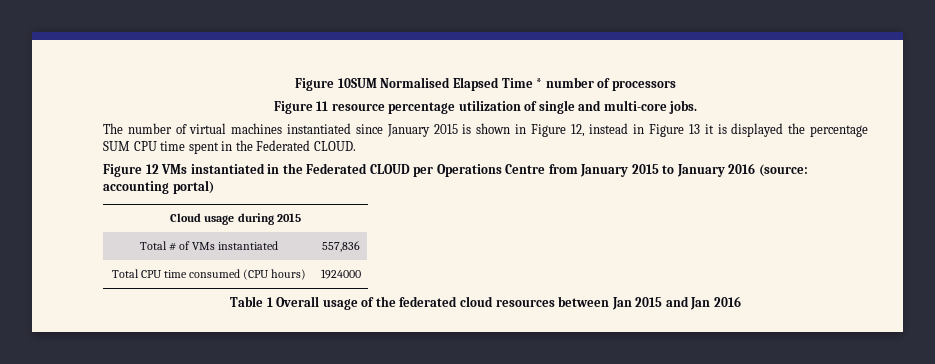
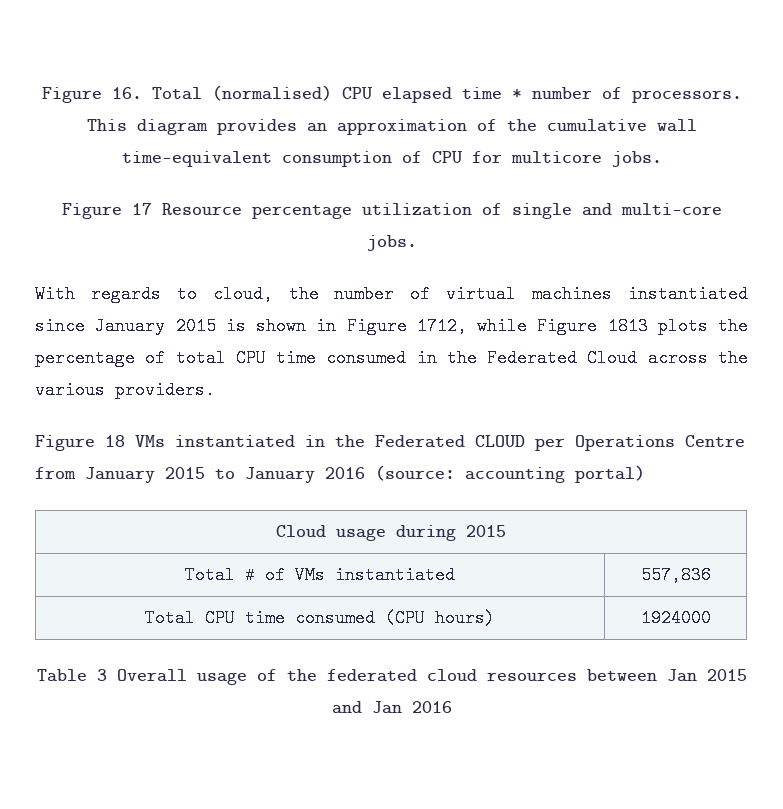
[295,77,676,91] [273,101,385,114] Figure 10SUM Normalised Elapsed Time * number of processors // Figure 11 resource -> [41,85,742,103] [86,119,697,135] [121,151,662,167] [61,203,242,219] Figure 16. Total (normalised) CPU elapsed time * number of processors. This diagram provides an approximation of the cumulative wall time-equivalent consumption of CPU for multicore jobs. // Figure 17 Resource
[103,123,123,134] The -> [35,285,319,303] With regards to cloud, the
[570,123,869,137] [103,140,356,154] [103,164,159,177] 12, instead in Figure 13 it is displayed the percentage SUM CPU time spent in the Federated CLOUD. // Figure 12 -> [416,317,748,335] [35,349,748,367] [35,381,215,399] [35,435,125,451] 1712, while Figure 1813 plots the percentage of total CPU time consumed in the Federated Cloud across the various providers. // Figure 18
[266,297,273,307] 1 -> [96,669,107,681] 3

